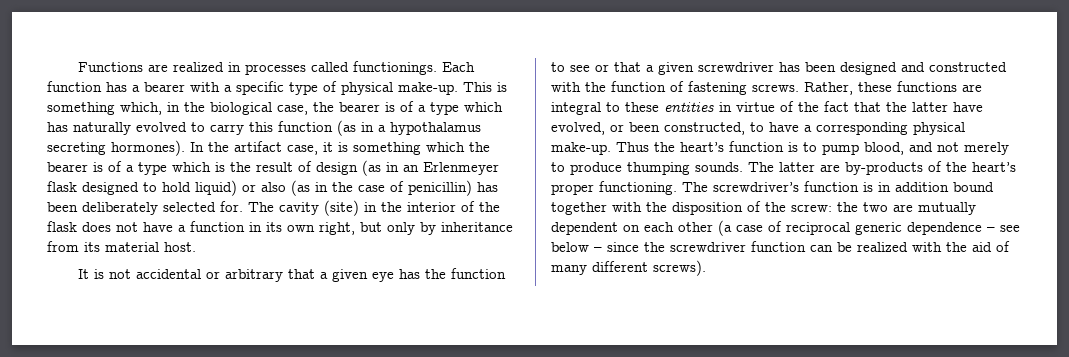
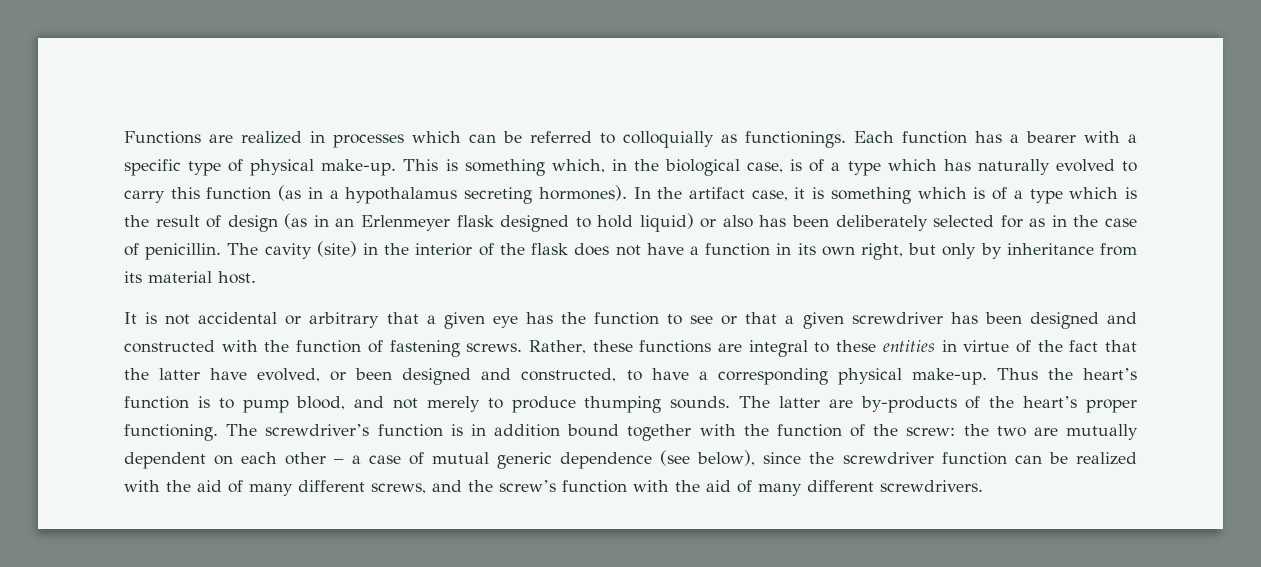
[310,62,349,72] called -> [412,131,737,148] which can be referred to colloquially as
[313,102,380,112] the bearer -> (784, 167) none
[469,142,490,152] [47,162,88,172] the bearer -> (967, 193) none
[291,180,498,196] [47,201,243,215] (as in the case of penicillin) has been deliberately selected for. -> [759,215,1138,231] [124,243,222,260] has been deliberately selected for as in the case of penicillin.
(660, 127) none -> [402,368,512,385] designed and
[672,202,743,215] disposition -> [776,424,842,437] function
[718,220,850,236] (a case of reciprocal -> [334,452,489,465] – a case of mutual
[987,225,1020,232] [551,242,602,252] – see below – -> [660,450,756,466] (see below),
[653,260,706,276] screws). -> [371,480,983,496] screws, and the screw’s function with the aid of many different screwdrivers.

